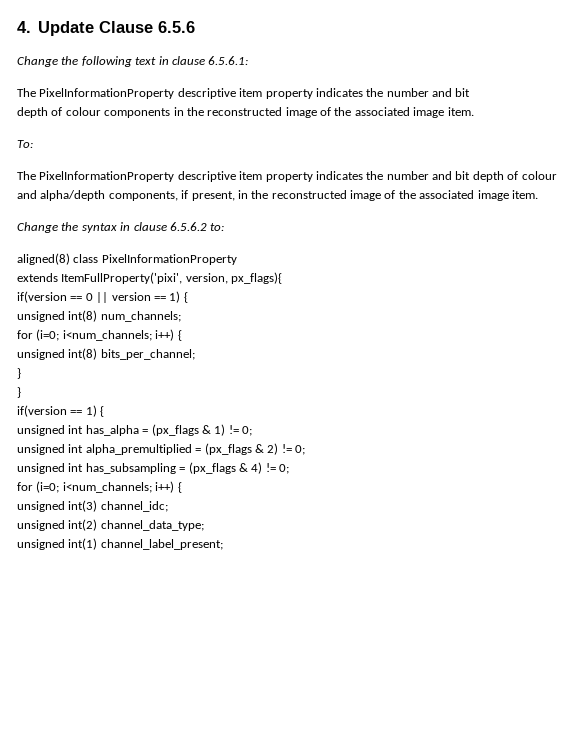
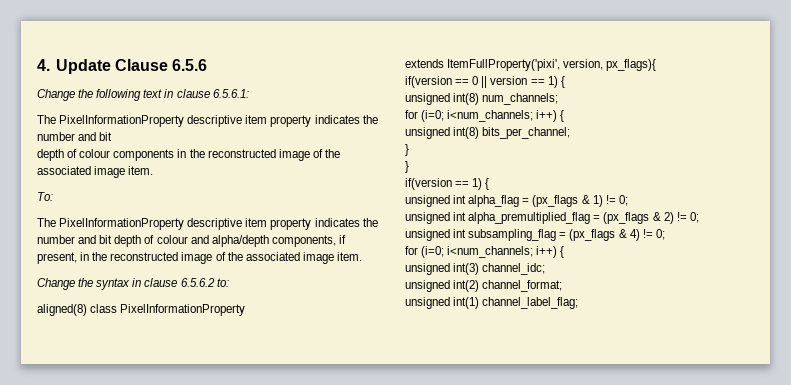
[85,425,139,436] has_alpha -> [468,195,520,207] alpha_flag
[85,444,192,455] alpha_premultiplied -> [468,212,591,224] alpha_premultiplied_flag
[85,463,176,474] has_subsampling -> [468,229,557,241] subsampling_flag
[100,520,204,531] channel_data_type; -> [482,280,563,292] channel_format;
[100,539,223,550] channel_label_present; -> [482,297,579,309] channel_label_flag;

